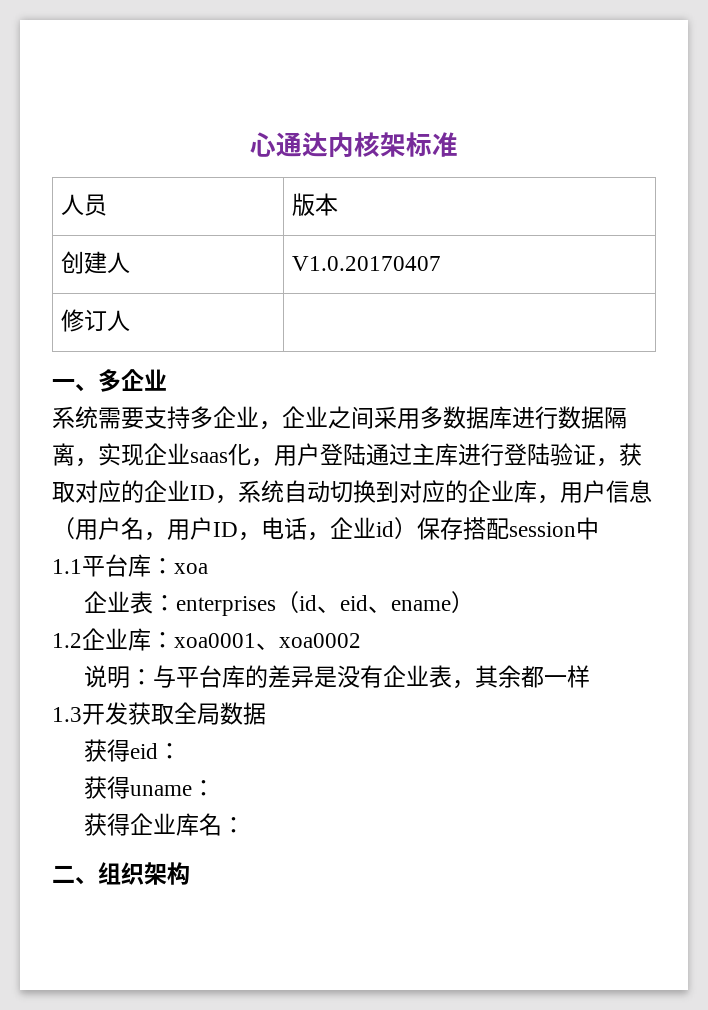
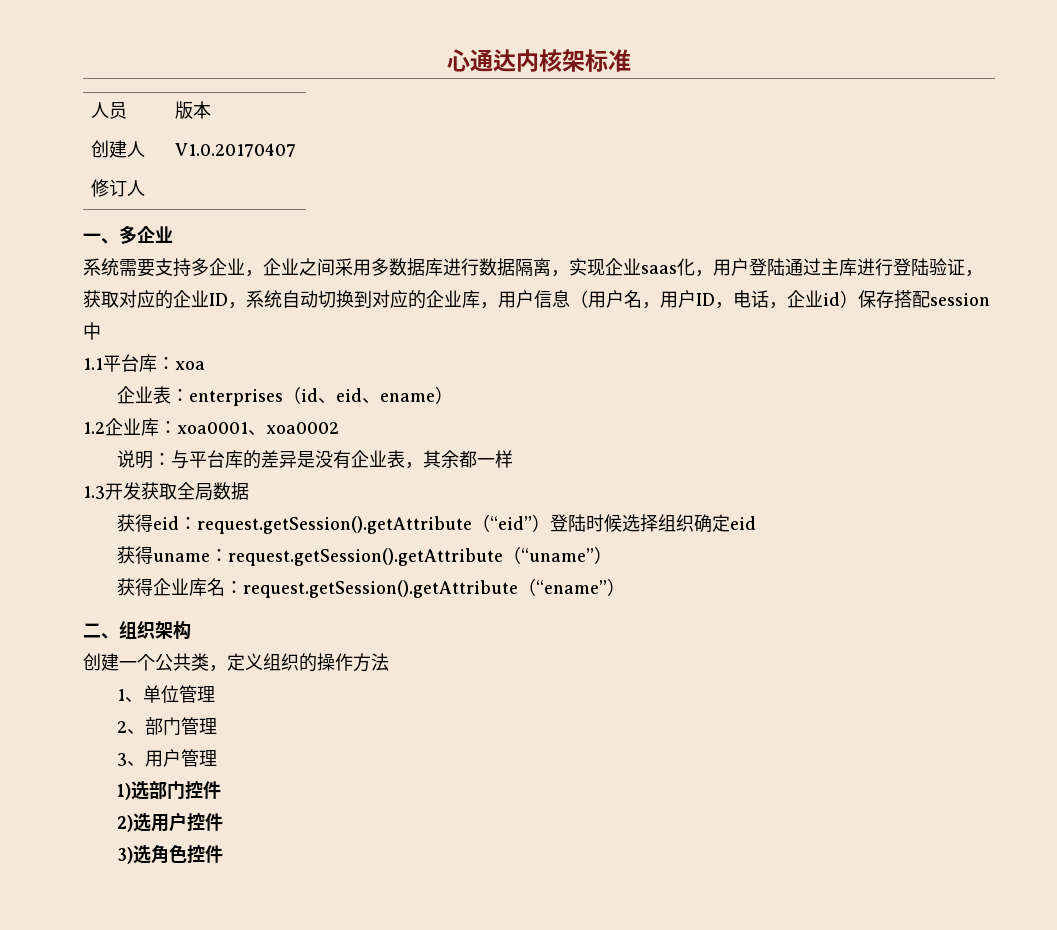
(182, 751) none -> [197,514,757,534] request.getSession().getAttribute（“eid”）登陆时候选择组织确定eid
(216, 788) none -> [228,546,613,566] request.getSession().getAttribute（“uname”）
(246, 825) none -> [243,578,626,598] request.getSession().getAttribute（“ename”）
(190, 873) none -> [83,653,389,672] [117,685,216,703] [117,717,218,735] [117,749,218,767] [117,781,222,800] [117,812,224,832] [117,844,224,864] // 创建一个公共类，定义组织的操作方法 // 1、单位管理 // 2、部门管理 // 3、用户管理 // 1)选部门控件 // 2)选用户控件 // 3)选角色控件

